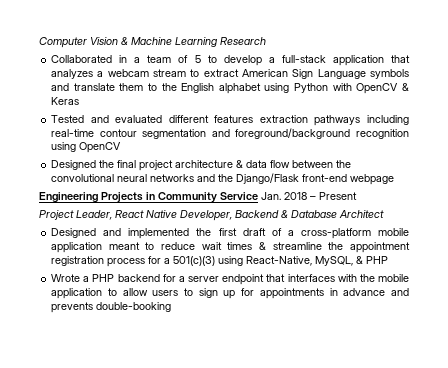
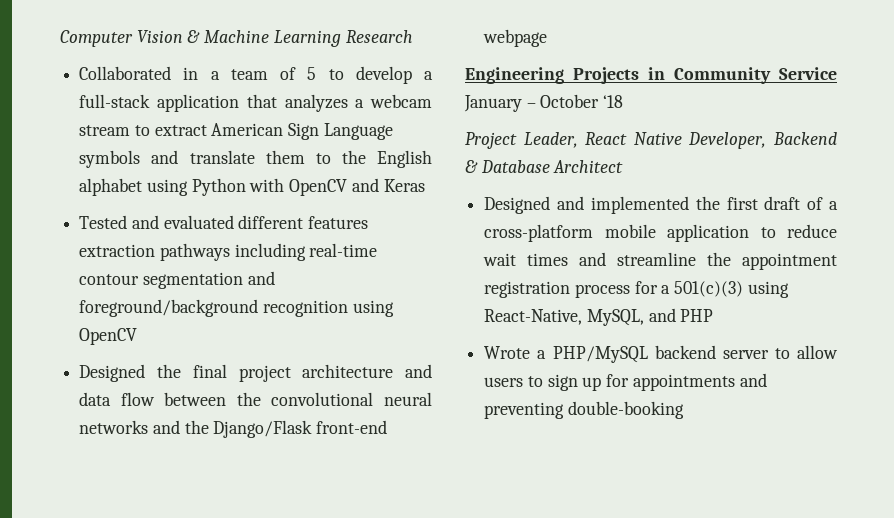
[402,83,409,91] & -> [351,178,379,192] and
[236,160,244,168] & -> [405,364,432,378] and
[261,192,357,200] Jan. 2018 – Present -> [464,94,624,112] January – October ‘18
[108,242,140,250] meant -> (750, 233) none
[259,242,267,250] & -> [579,252,607,266] and
[356,256,364,264] & -> [648,308,676,322] and
[92,274,409,285] [51,288,103,299] PHP backend for a server endpoint that interfaces with the mobile application -> [552,345,769,363] PHP/MySQL backend server
[329,288,409,296] [51,302,94,313] in advance and prevents -> [739,373,767,387] [484,402,565,419] and preventing

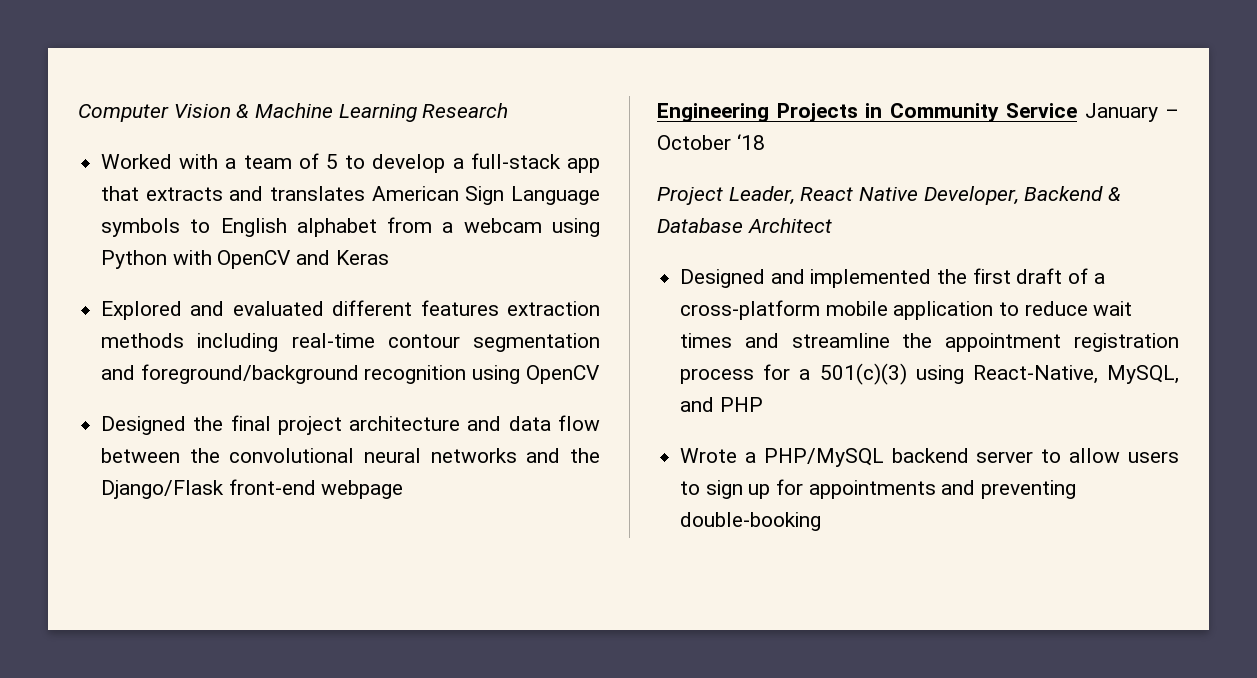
[79,66,199,80] Collaborated in -> [101,154,219,169] Worked with
[157,94,432,112] [79,123,393,140] [79,150,432,168] [79,178,143,196] application that analyzes a webcam stream to extract American Sign Language symbols and translate them to the English alphabet -> [567,158,600,173] [101,186,600,205] [101,217,542,237] app that extracts and translates American Sign Language symbols to English alphabet from a webcam
[79,215,128,229] Tested -> [101,301,183,320] Explored
[159,243,230,261] pathways -> [101,333,185,348] methods

